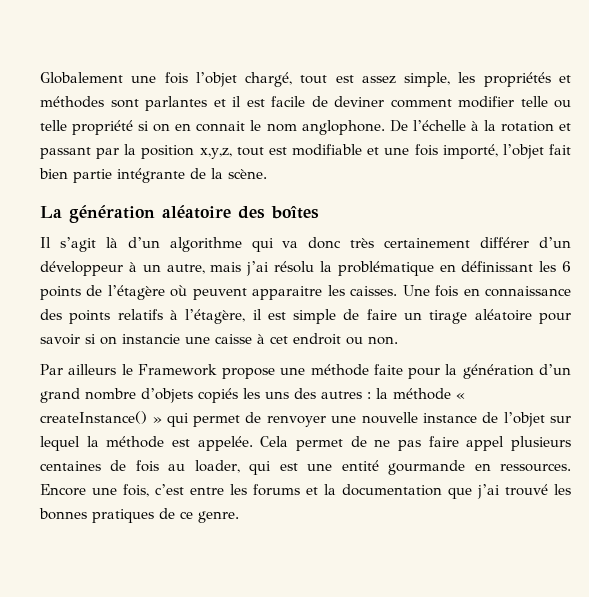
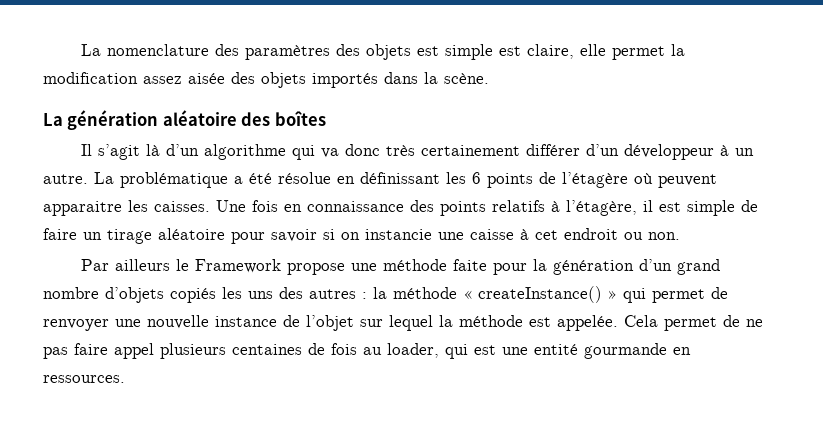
[40,72,571,87] [40,96,571,111] [40,120,571,135] [40,144,571,159] [39,168,206,183] Globalement une fois l’objet chargé, tout est assez simple, les propriétés et méthodes sont parlantes et il est facile de deviner comment modifier telle ou telle propriété si on en connait le nom anglophone. De l’échelle à la rotation et passant par la position x,y,z, tout est modifiable et une fois importé, l’objet fait bien partie intégrante de -> [81,44,686,60] [43,72,418,88] La nomenclature des paramètres des objets est simple est claire, elle permet la modification assez aisée des objets importés dans
[166,261,434,276] autre, mais j’ai résolu la problématique -> [43,172,331,188] autre. La problématique a été résolue
[40,484,571,499] [39,508,239,523] Encore une fois, c’est entre les forums et la documentation que j’ai trouvé les bonnes pratiques de ce genre. -> (125, 379) none

